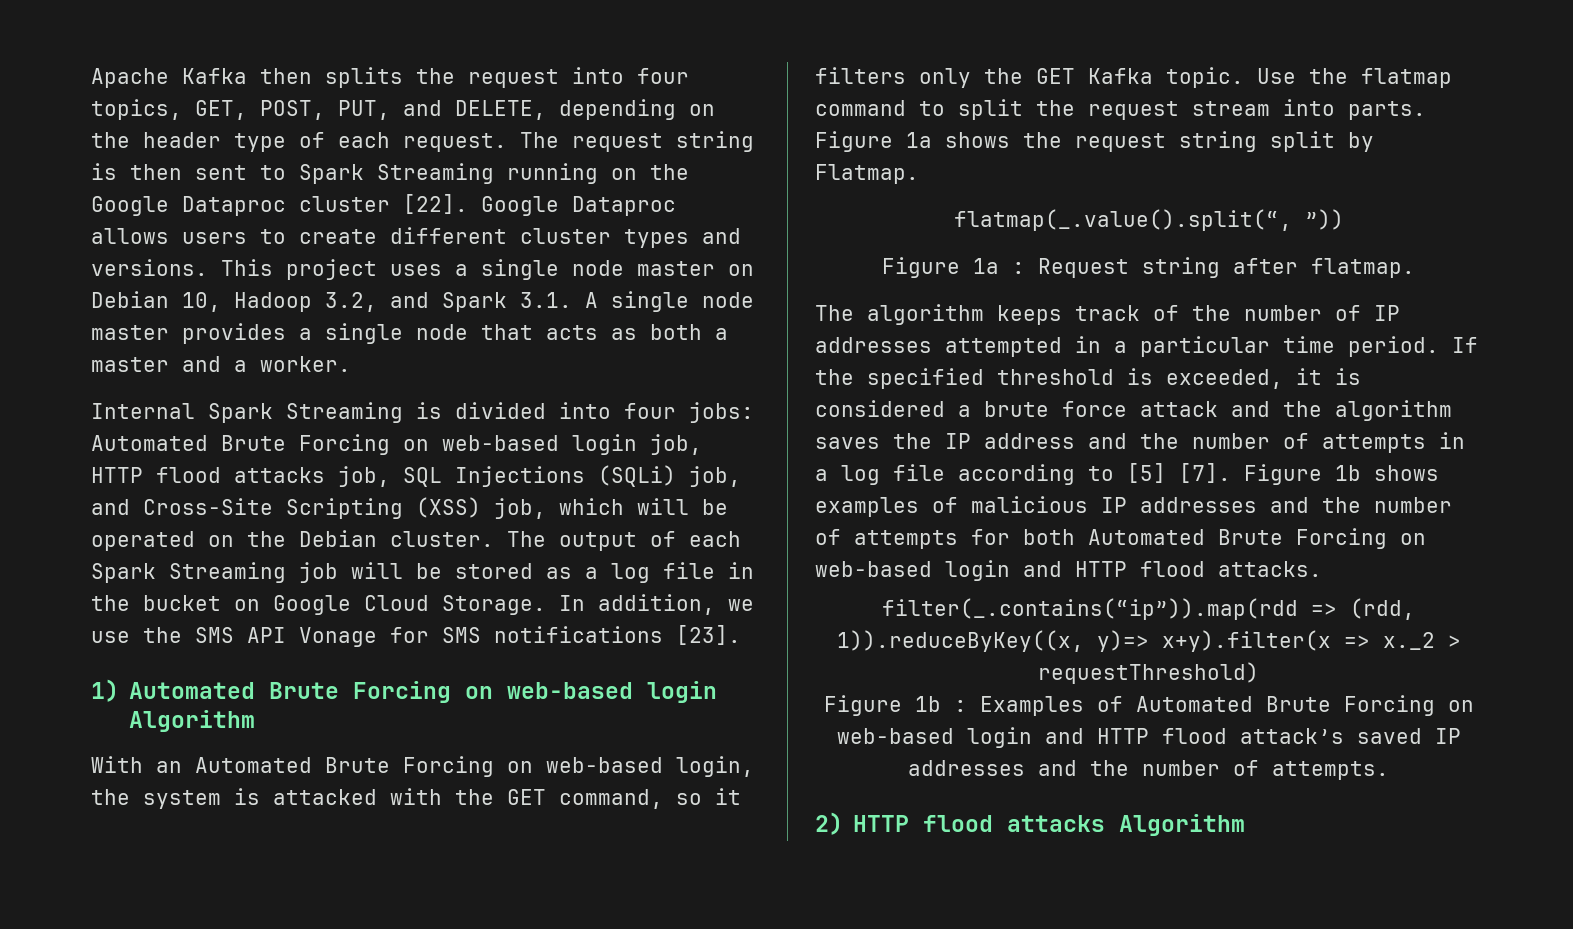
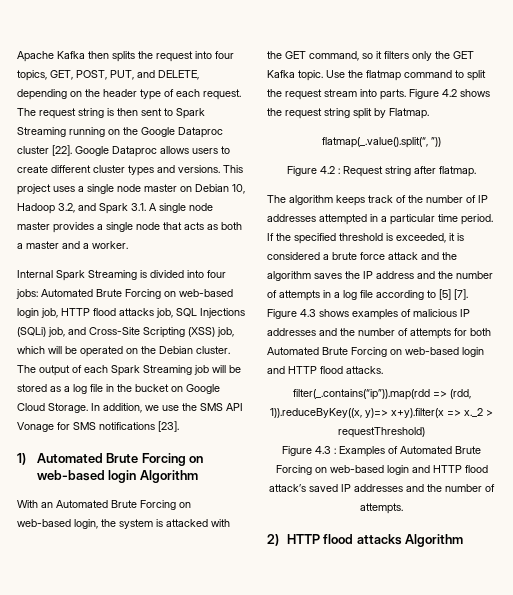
[906,132,932,148] 1a -> [442,89,457,97] 4.2
[973,258,999,274] 1a -> [320,166,335,174] 4.2
[1335,465,1361,481] 1b -> [300,309,316,317] 4.3
[914,696,941,712] 1b -> [315,446,331,454] 4.3

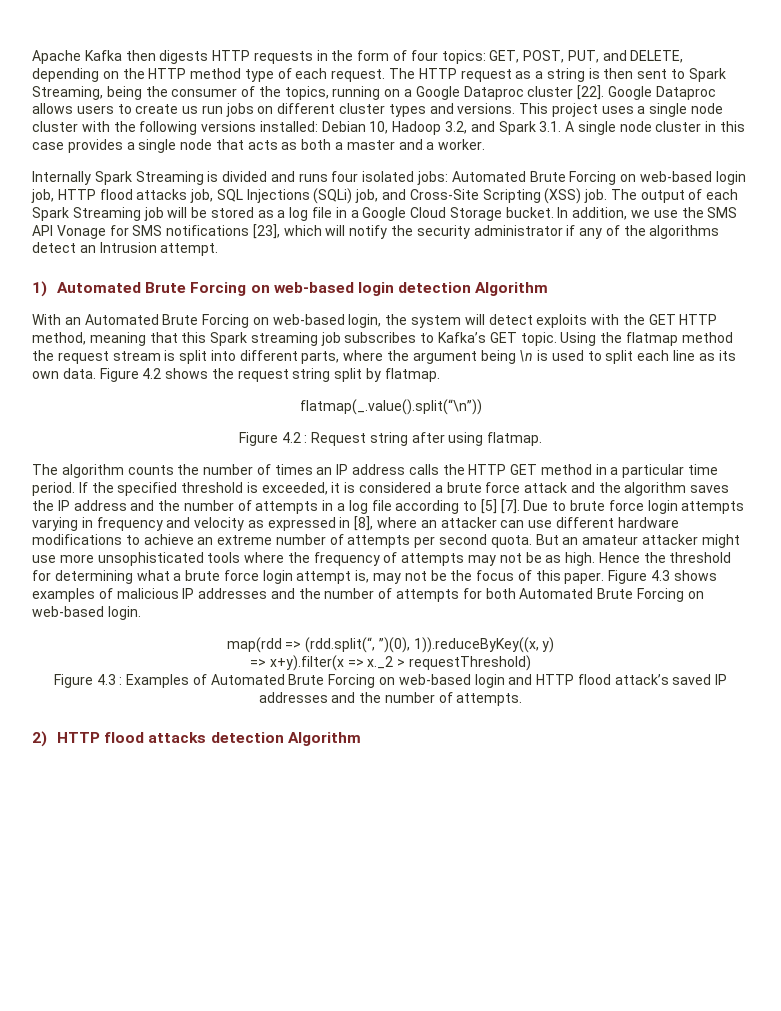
[112,51,234,62] [17,70,47,81] splits the request into four topics, -> [159,50,486,64] digests HTTP requests in the form of four topics:
[103,89,137,97] header -> [148,68,242,79] HTTP method
[39,108,76,119] request -> [418,68,544,82] HTTP request as a
[17,127,66,137] Streaming -> [32,86,329,100] Streaming, being the consumer of the topics,
[123,127,138,135] the -> [404,89,413,97] a
(48, 169) none -> [182,103,274,117] us run jobs on
[144,184,192,192] master on -> [32,121,318,135] cluster with the following versions installed:
[17,222,50,230] master -> [655,121,746,132] [32,142,64,150] cluster in this case
[17,270,53,278] Internal -> [32,171,91,185] Internally
[187,270,226,278] into four -> [270,171,415,182] and runs four isolated
[217,327,234,337] [17,346,230,357] job, which will be operated on the Debian cluster. -> [584,189,608,203] job.
[117,384,220,394] [17,403,88,413] the bucket on Google Cloud Storage. -> [350,207,554,221] a Google Cloud Storage bucket.
[158,421,179,432] [23]. -> [252,224,720,239] [32,242,219,256] [23], which will notify the security administrator if any of the algorithms detect an Intrusion attempt.
(137, 476) none -> [398,282,472,293] detection
[156,519,230,527] [267,51,474,61] [267,70,486,81] [267,89,406,100] is attacked with the GET command, so it filters only the GET Kafka topic. Use the flatmap command to split the request stream into parts. -> [464,314,718,328] [32,332,733,346] [32,350,736,364] [32,368,96,379] will detect exploits with the GET HTTP method, meaning that this Spark streaming job subscribes to Kafka’s GET topic. Using the flatmap method the request stream is split into different parts, where the argument being \n is used to split each line as its own data.
[389,108,429,119] [322,137,441,148] Flatmap. // flatmap(_.value().split(“, ”)) -> [384,368,440,382] [299,399,482,415] flatmap. // flatmap(_.value().split(“\n”))
(436, 170) none -> [448,432,484,446] using
[336,195,488,206] [267,214,367,225] keeps track of the number of IP addresses attempted -> [127,464,592,475] counts the number of times an IP address calls the HTTP GET method
(468, 294) none -> [523,500,745,514] [32,516,679,531] [32,534,740,548] [32,552,732,566] [32,570,605,584] Due to brute force login attempts varying in frequency and velocity as expressed in [8], where an attacker can use different hardware modifications to achieve an extreme number of attempts per second quota. But an amateur attacker might use more unsophisticated tools where the frequency of attempts may not be as high. Hence the threshold for determining what a brute force login attempt is, may not be the focus of this paper.
[462,347,484,357] [267,366,383,374] [292,389,471,400] [270,408,388,418] login and HTTP flood attacks. // filter(_.contains(“ip”)).map(rdd => (rdd, 1)).reduceByKey((x, y)=> -> [107,606,141,620] [226,637,555,653] [250,659,267,667] login. // map(rdd => (rdd.split(“, ”)(0), 1)).reduceByKey((x, y) // =>
(402, 539) none -> [210,732,284,743] detection

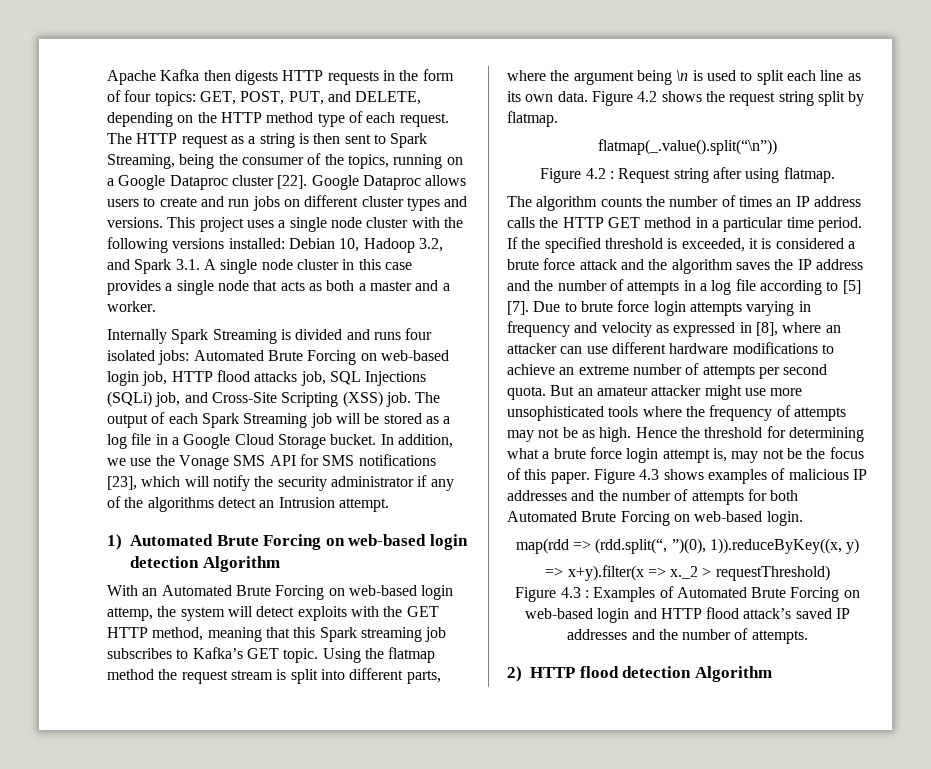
[182,106,199,114] us -> [200,196,224,207] and
(704, 212) none -> [178,455,229,470] Vonage
[56,225,106,239] Vonage -> (296, 460) none
[348,314,382,328] login, -> [421,585,454,600] [107,607,153,621] login attemp,
[148,732,207,743] attacks -> (619, 672) none

